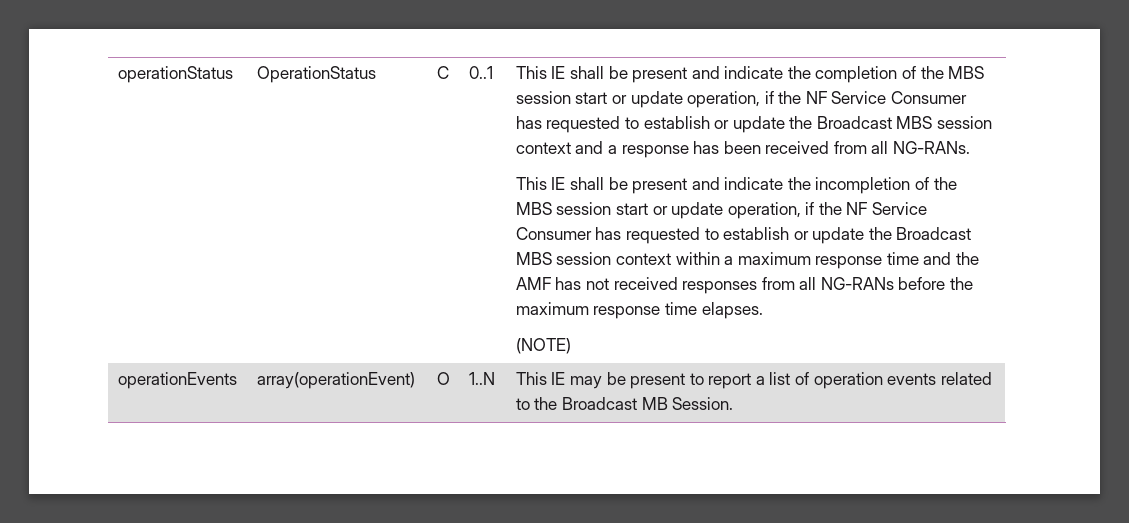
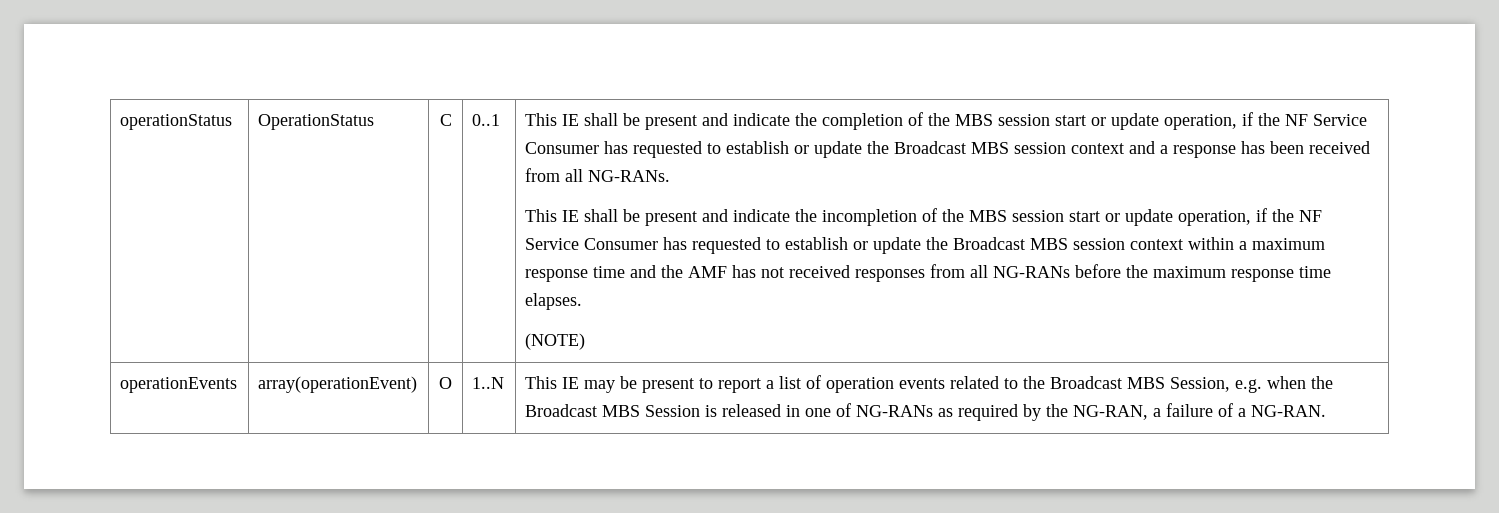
[641,397,734,410] MB Session. -> [1127,376,1334,393] [525,403,1327,421] MBS Session, e.g. when the Broadcast MBS Session is released in one of NG-RANs as required by the NG-RAN, a failure of a NG-RAN.

